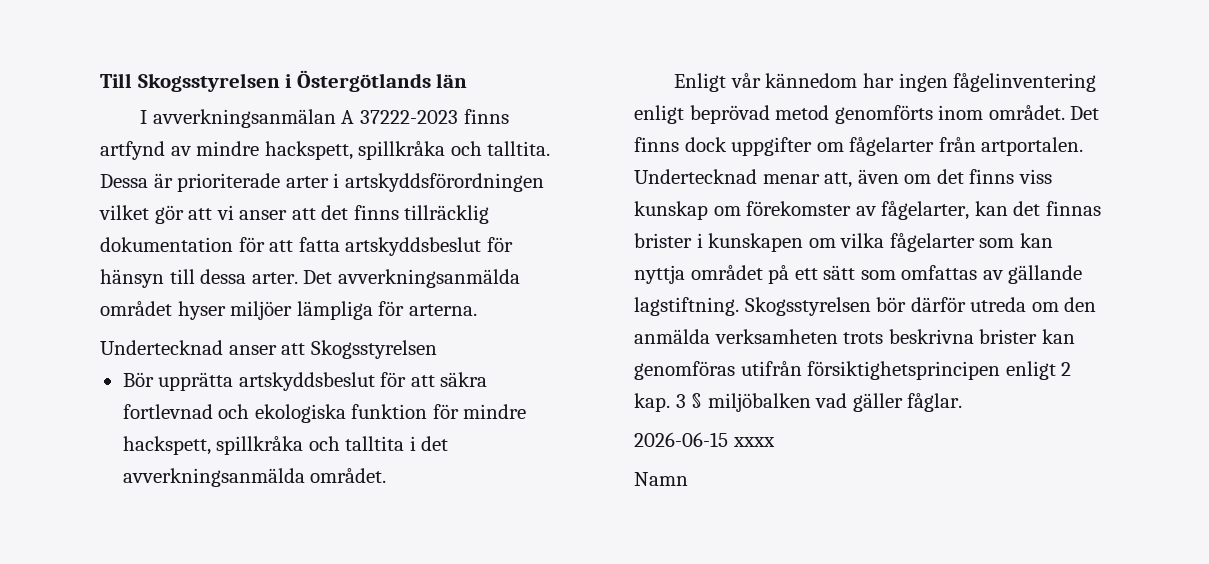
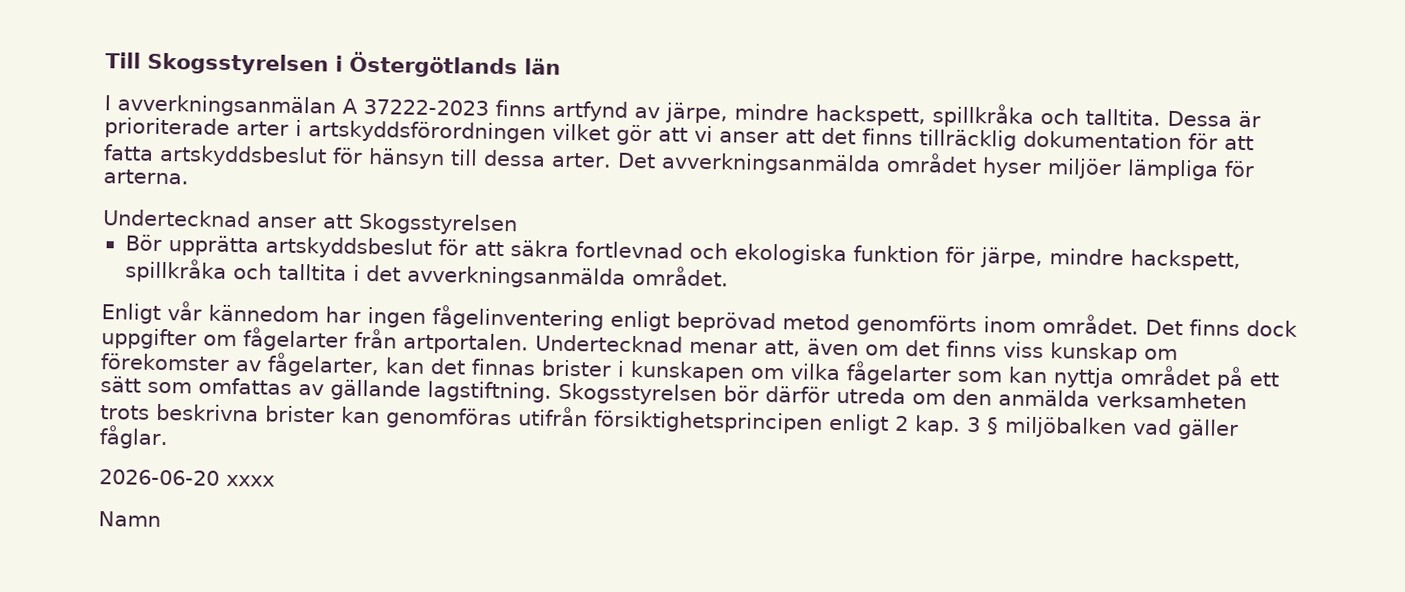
(191, 151) none -> [665,102,728,124] järpe,
(459, 411) none -> [979,247,1043,269] järpe,
[634,432,728,447] 2026-06-15 -> [99,469,220,486] 2026-06-20

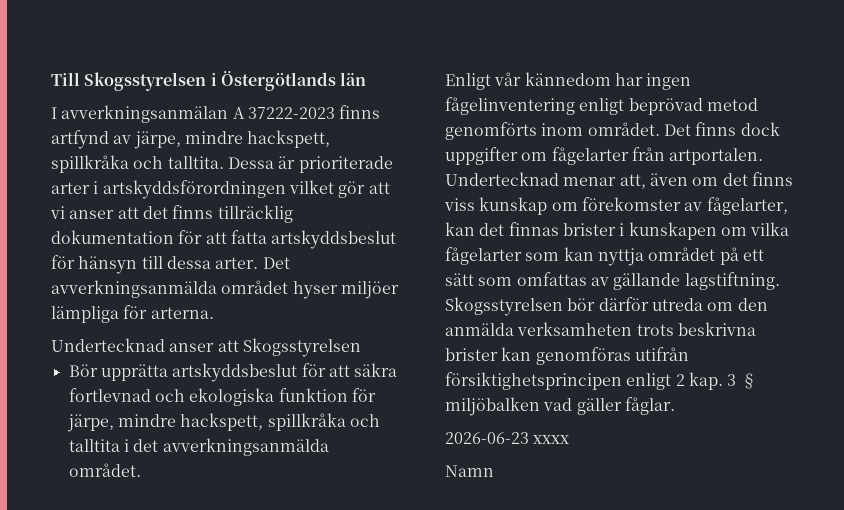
[99,469,220,486] 2026-06-20 -> [445,432,529,444] 2026-06-23

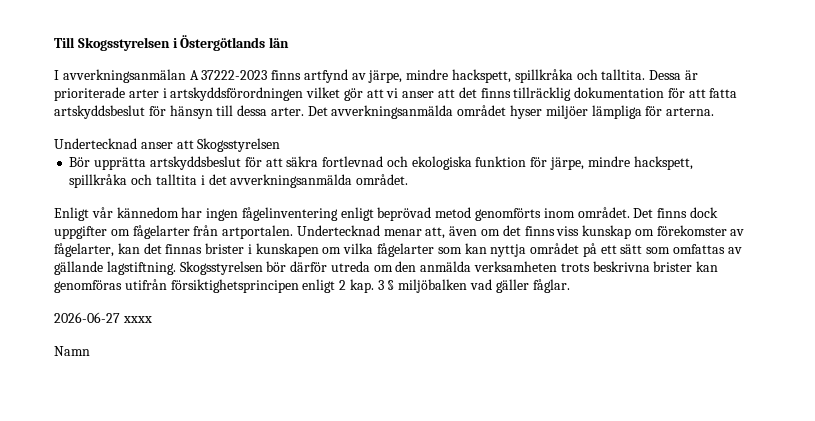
[445,432,529,444] 2026-06-23 -> [54,312,120,323] 2026-06-27

